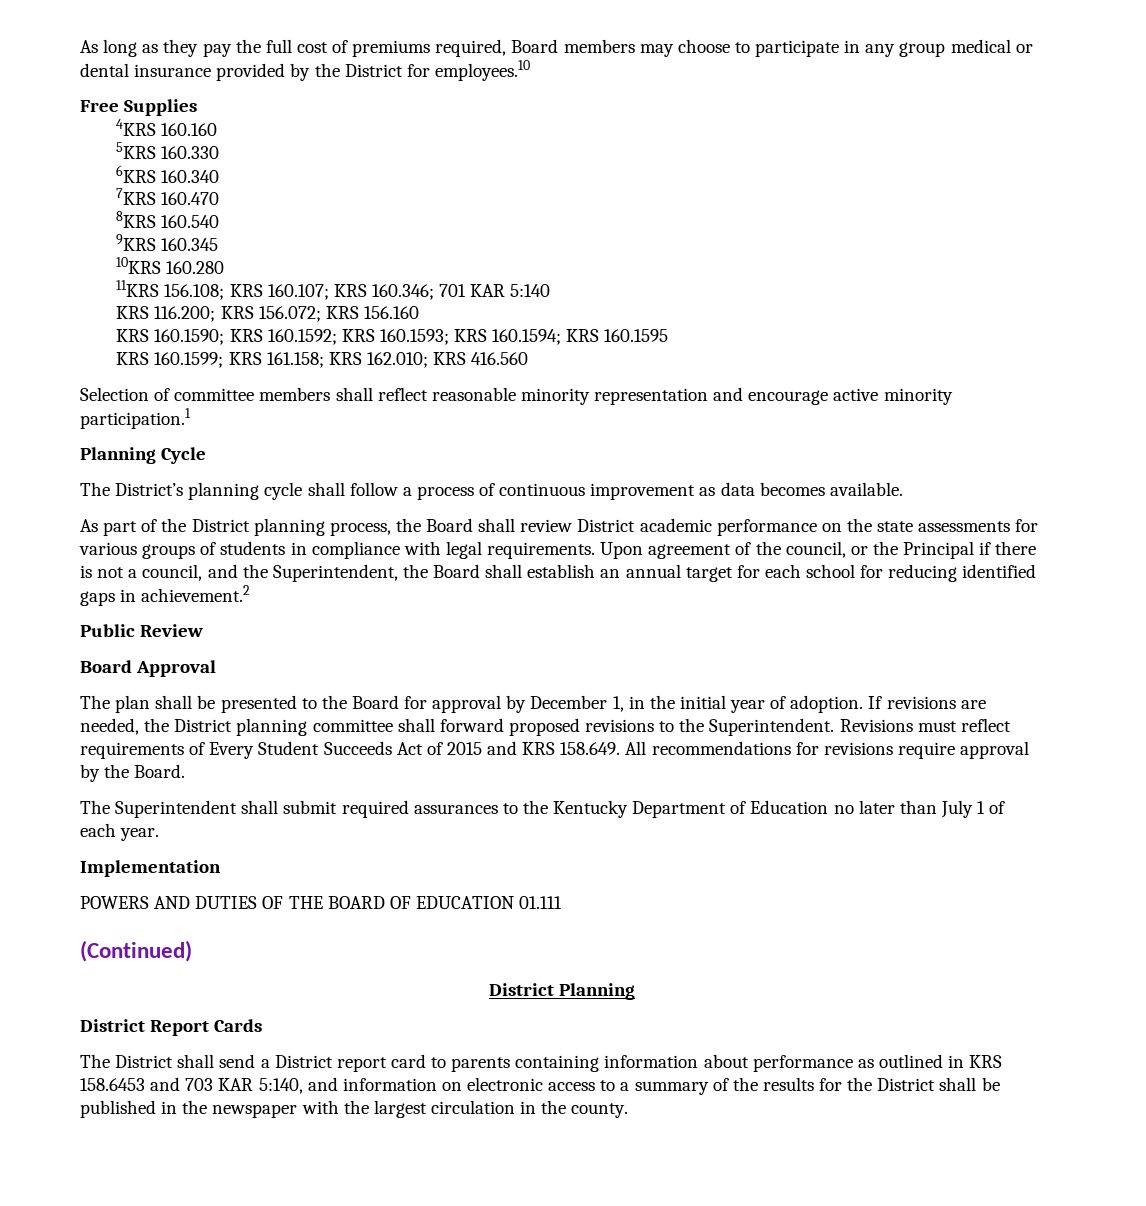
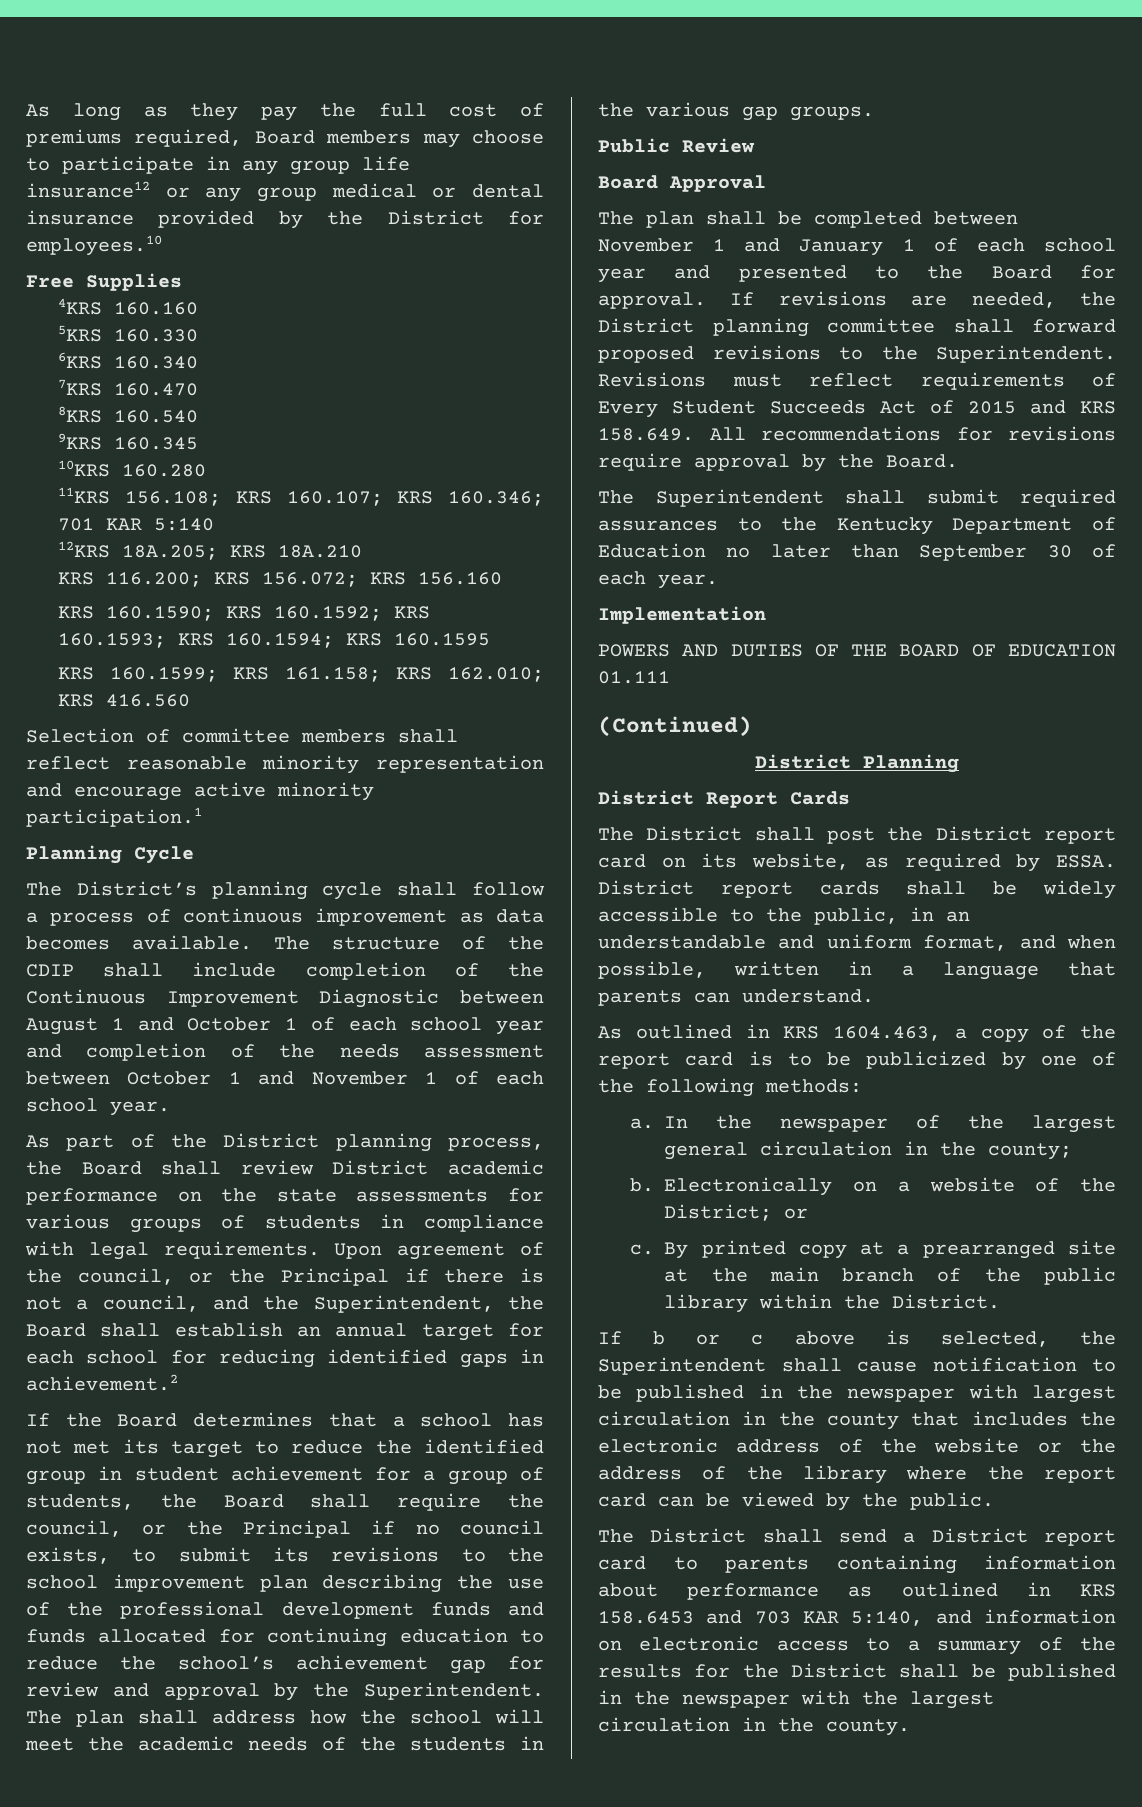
(946, 49) none -> [362,156,410,171] [26,181,317,202] life insurance12 or any group
(551, 290) none -> [58,541,363,560] // 12KRS 18A.205; KRS 18A.210
(903, 489) none -> [274,936,544,950] [26,962,544,980] [26,989,544,1008] [26,1017,544,1035] [26,1043,544,1061] [26,1071,545,1085] [26,1098,170,1116] The structure of the CDIP shall include completion of the Continuous Improvement Diagnostic between August 1 and October 1 of each school year and completion of the needs assessment between October 1 and November 1 of each school year.
(251, 593) none -> [26,1412,544,1427] [26,1439,544,1458] [26,1466,544,1485] [26,1493,544,1511] [26,1520,544,1538] [26,1547,544,1564] [26,1574,544,1593] [26,1601,544,1619] [26,1628,544,1647] [26,1655,544,1674] [26,1682,544,1701] [26,1709,544,1727] [25,1736,544,1751] [598,102,874,121] // If the Board determines that a school has not met its target to reduce the identified group in student achievement for a group of students, the Board shall require the council, or the Principal if no council exists, to submit its revisions to the school improvement plan describing the use of the professional development funds and funds allocated for continuing education to reduce the school’s achievement gap for review and approval by the Superintendent. The plan shall address how the school will meet the academic needs of the students in the various gap groups.
(216, 702) none -> [814,211,1018,228] [598,238,1116,256] [598,265,711,283] completed between November 1 and January 1 of each school year and
[432,695,864,713] approval by December 1, in the initial year of adoption. -> [598,292,706,309] approval.
[940,800,986,818] July 1 -> [919,544,1072,561] September 30
(263, 1025) none -> [598,826,1116,844] [598,853,1116,872] [598,880,1116,899] [598,907,970,925] [598,934,1116,951] [598,961,1116,980] [598,989,874,1006] [598,1024,1116,1043] [598,1051,1116,1070] [598,1078,862,1097] [630,1115,1116,1133] [664,1141,1073,1160] [630,1177,1116,1196] [664,1204,809,1221] [630,1240,1116,1259] [664,1267,1116,1285] [664,1294,1001,1313] [598,1330,1116,1347] [598,1357,1116,1375] [598,1384,1116,1403] [598,1411,1116,1430] [598,1438,1116,1453] [598,1465,1116,1484] [598,1492,994,1511] // The District shall post the District report card on its website, as required by ESSA. District report cards shall be widely accessible to the public, in an understandable and uniform format, and when possible, written in a language that parents can understand. // As outlined in KRS 1604.463, a copy of the report card is to be publicized by one of the following methods: // a. In the newspaper of the largest general circulation in the county; // b. Electronically on a website of the District; or // c. By printed copy at a prearranged site at the main branch of the public library within the District. // If b or c above is selected, the Superintendent shall cause notification to be published in the newspaper with largest circulation in the county that includes the electronic address of the website or the address of the library where the report card can be viewed by the public.

